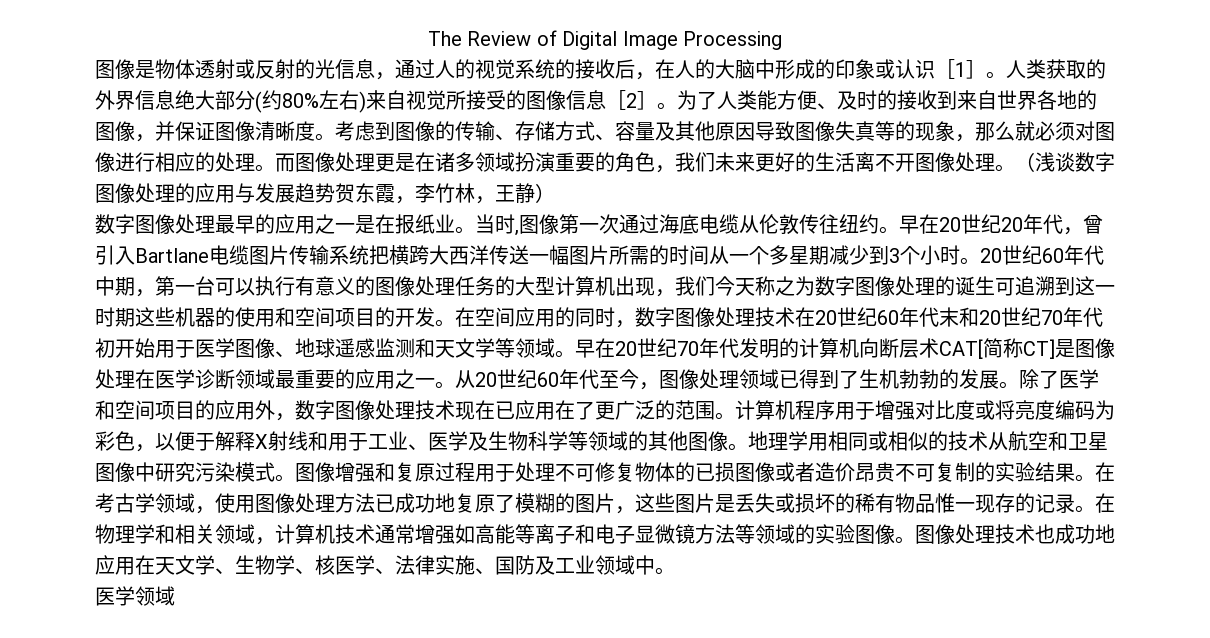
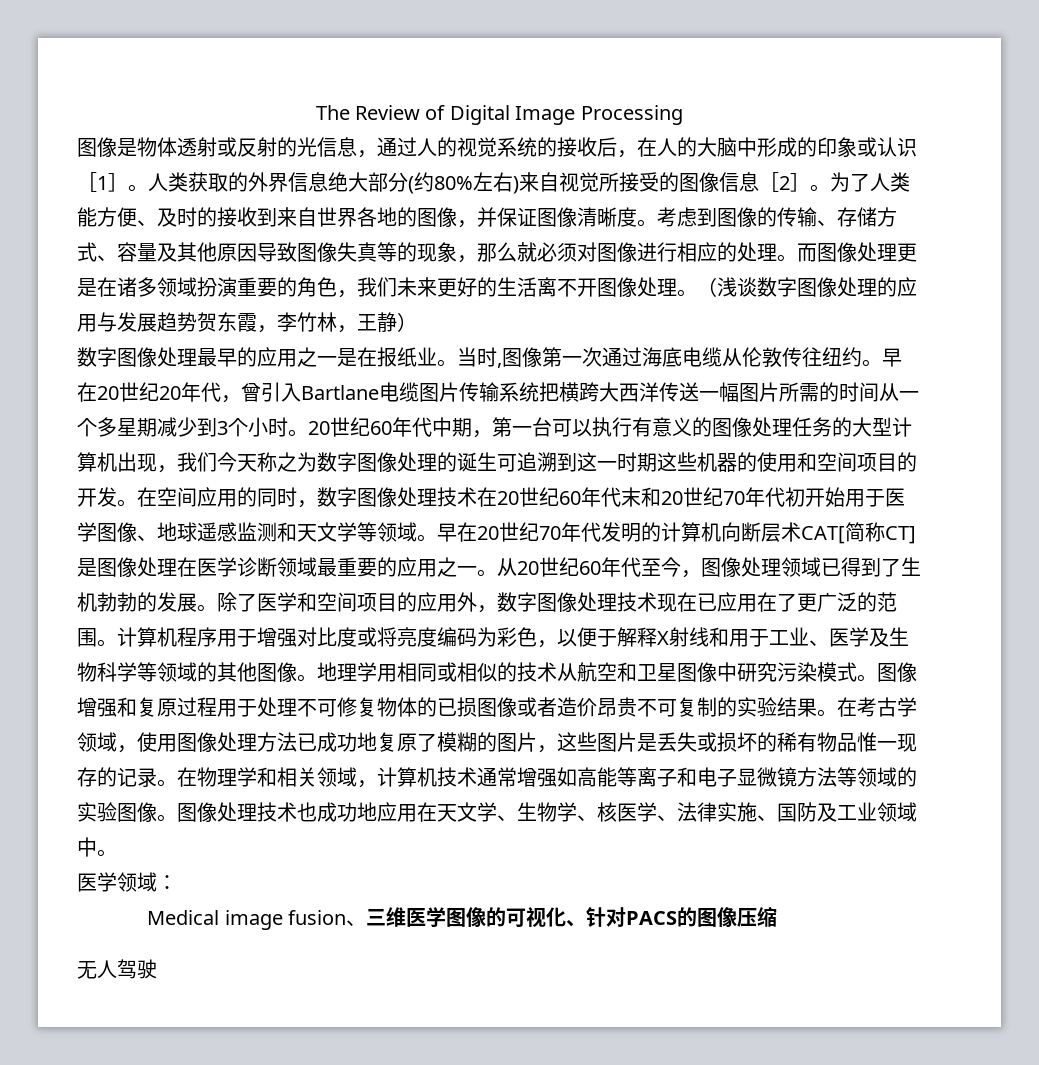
(175, 596) none -> [157,875,177,890] [147,906,778,930] [77,959,157,979] ： // Medical image fusion、三维医学图像的可视化、针对PACS的图像压缩 // 无人驾驶

